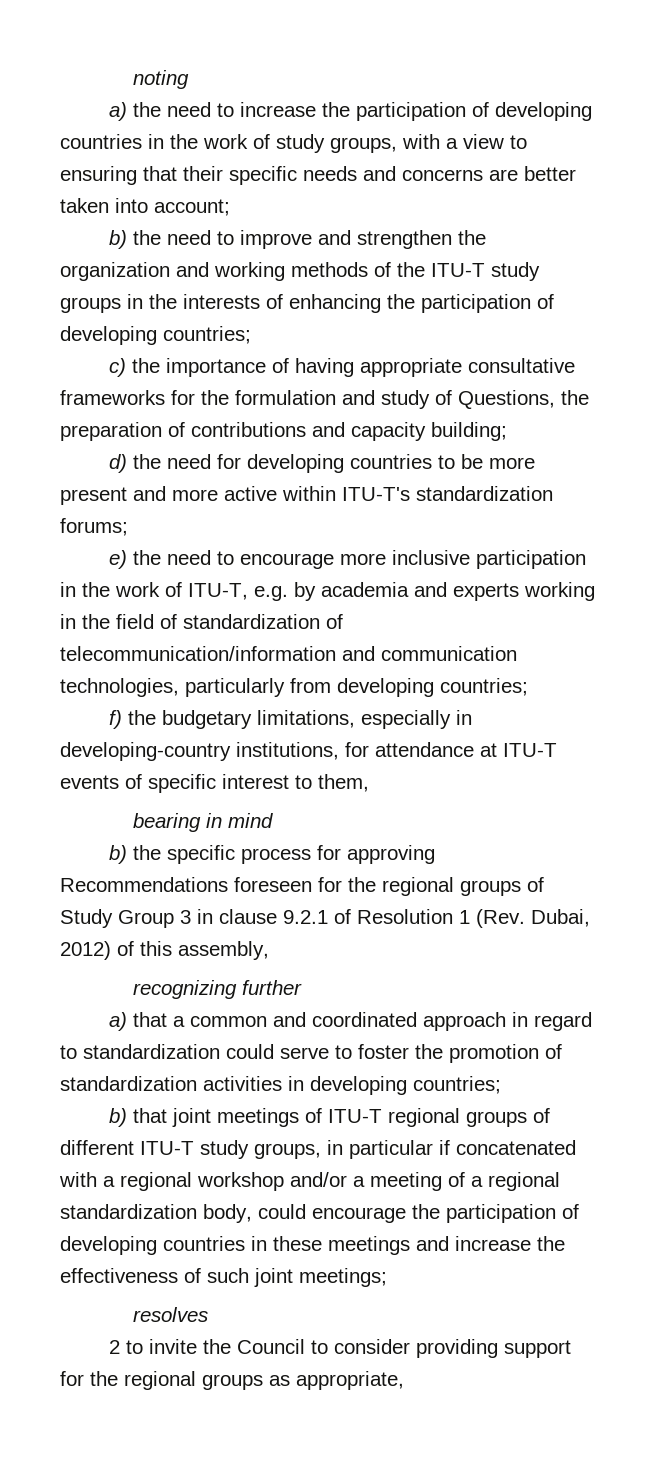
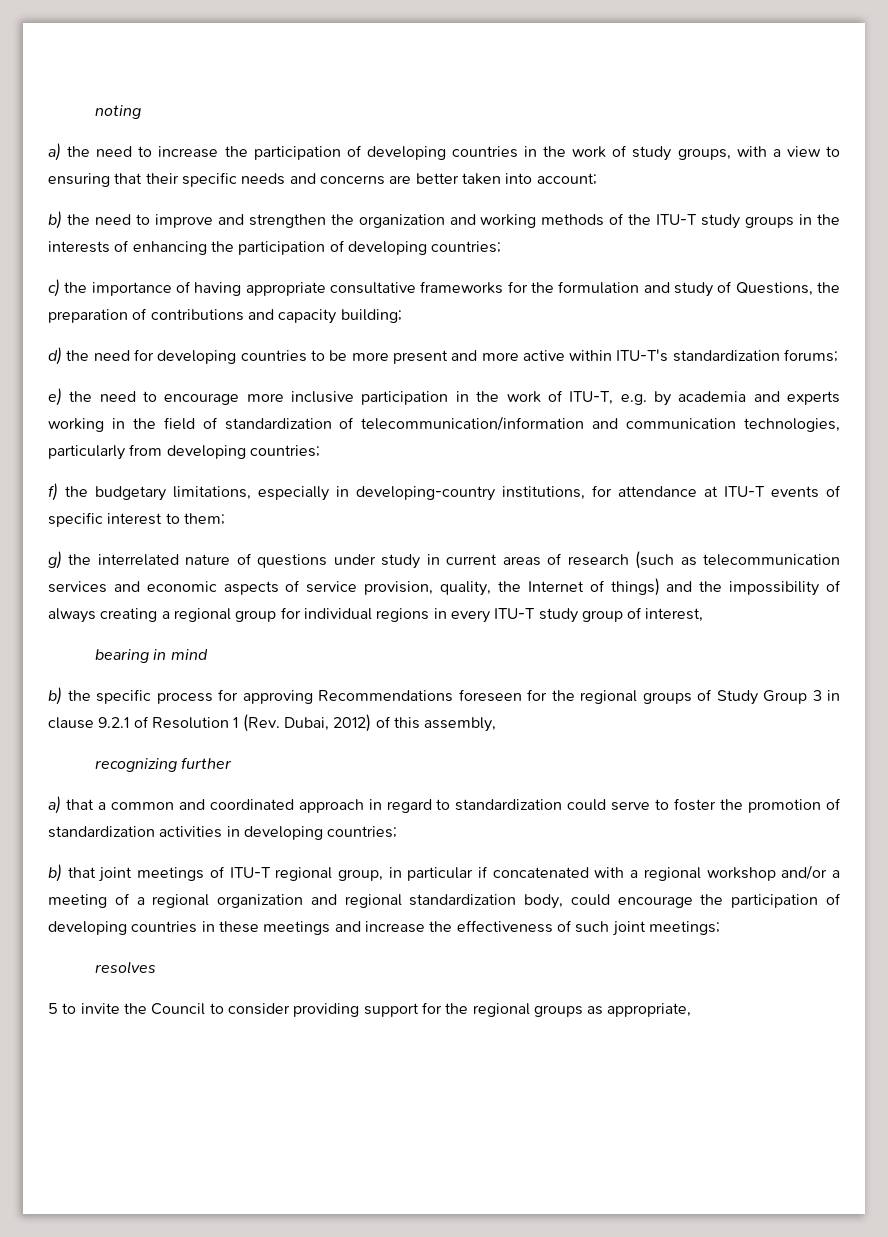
[318,774,369,792] them, -> [183,513,225,525] [48,551,841,569] [48,578,842,596] [48,607,704,623] them; // g) the interrelated nature of questions under study in current areas of research (such as telecommunication services and economic aspects of service provision, quality, the Internet of things) and the impossibility of always creating a regional group for individual regions in every ITU-T study group of interest,
[466,1108,551,1127] [60,1140,321,1159] groups of different ITU-T study groups, -> [337,869,383,881] group,
(560, 1181) none -> [217,894,402,908] organization and regional
[109,1340,121,1354] 2 -> [48,1003,58,1014] 5

